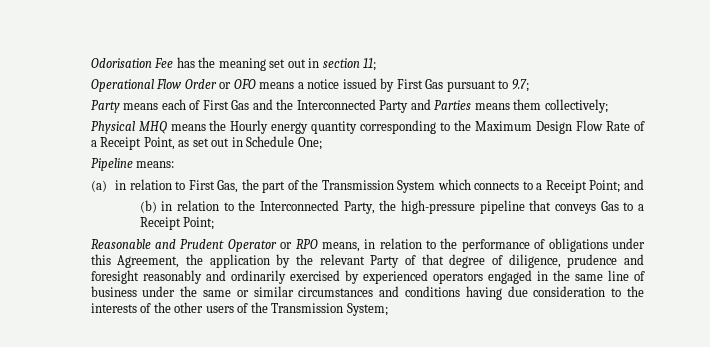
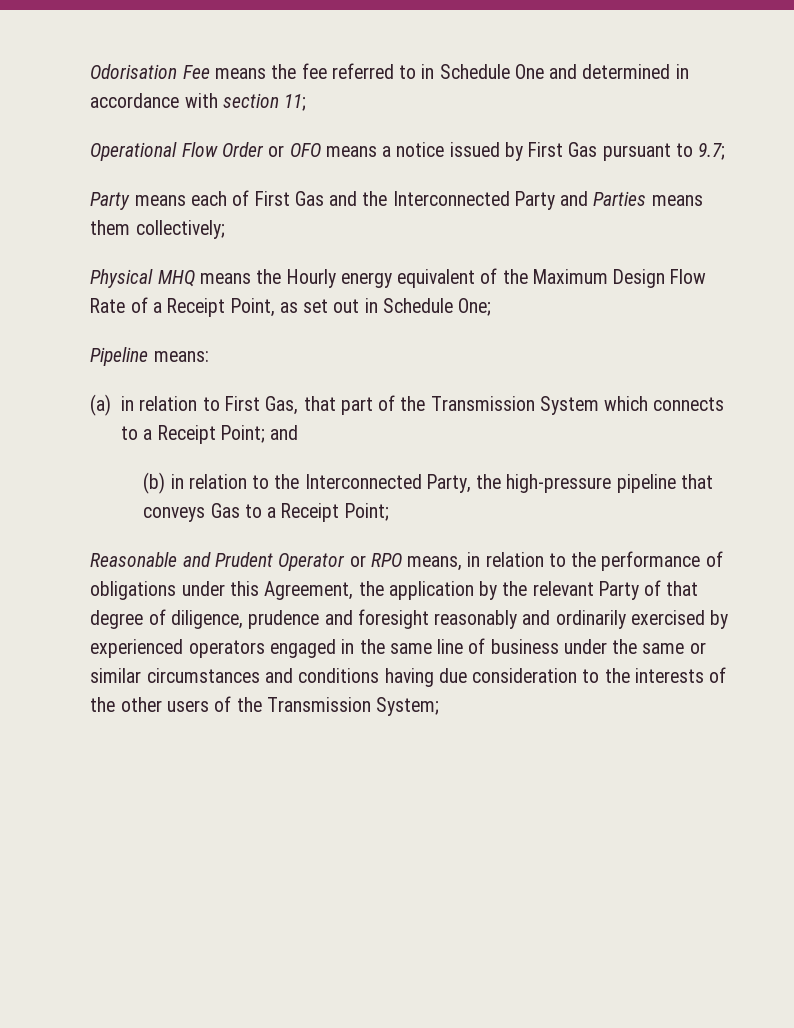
[176,57,320,71] has the meaning set out in -> [214,63,689,79] [90,93,218,108] means the fee referred to in Schedule One and determined in accordance with
[311,120,451,134] quantity corresponding to -> [397,268,498,288] equivalent of
[241,179,259,190] the -> [303,396,336,411] that

